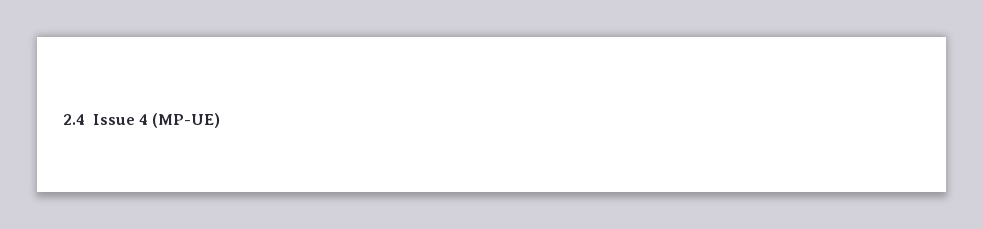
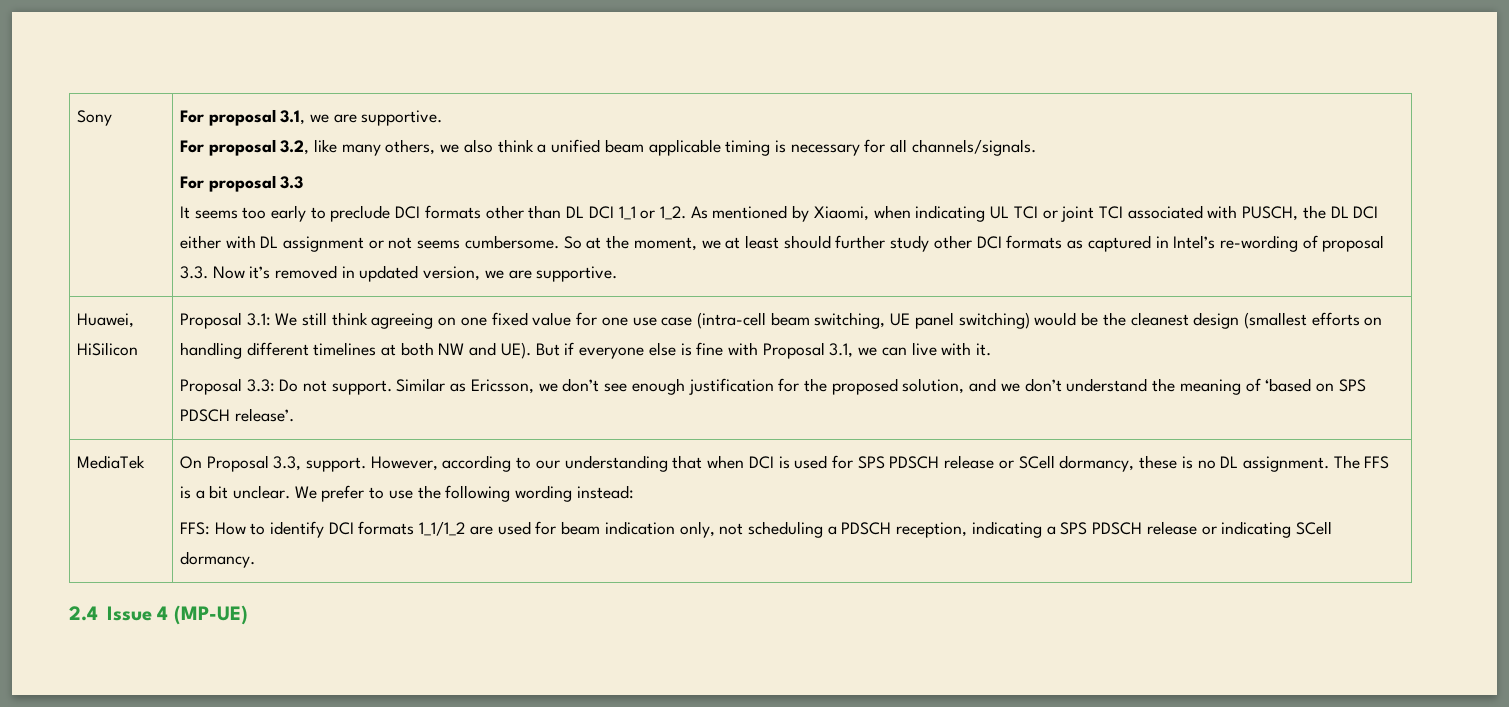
(63, 119) none -> [76,110,112,126] [179,109,443,126] [179,139,1036,156] [179,175,304,192] [179,205,1379,222] [179,235,1385,252] [179,265,618,282] [76,313,134,328] [76,342,138,356] [179,312,1383,329] [179,342,992,359] [179,378,1366,395] [179,408,294,422] [76,455,145,469] [179,455,1390,472] [179,485,634,502] [179,521,1332,538] [179,551,255,568] Sony | For proposal 3.1, we are supportive. // For proposal 3.2, like many others, we also think a unified beam applicable timing is necessary for all channels/signals. // For proposal 3.3 // It seems too early to preclude DCI formats other than DL DCI 1_1 or 1_2. As mentioned by Xiaomi, when indicating UL TCI or joint TCI associated with PUSCH, the DL DCI either with DL assignment or not seems cumbersome. So at the moment, we at least should further study other DCI formats as captured in Intel’s re-wording of proposal 3.3. Now it’s removed in updated version, we are supportive. // Huawei, HiSilicon | Proposal 3.1: We still think agreeing on one fixed value for one use case (intra-cell beam switching, UE panel switching) would be the cleanest design (smallest efforts on handling different timelines at both NW and UE). But if everyone else is fine with Proposal 3.1, we can live with it. // Proposal 3.3: Do not support. Similar as Ericsson, we don’t see enough justification for the proposed solution, and we don’t understand the meaning of ‘based on SPS PDSCH release’. // MediaTek | On Proposal 3.3, support. However, according to our understanding that when DCI is used for SPS PDSCH release or SCell dormancy, these is no DL assignment. The FFS is a bit unclear. We prefer to use the following wording instead: // FFS: How to identify DCI formats 1_1/1_2 are used for beam indication only, not scheduling a PDSCH reception, indicating a SPS PDSCH release or indicating SCell dormancy. //

